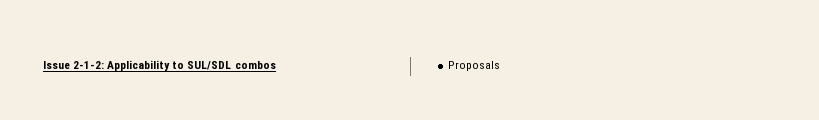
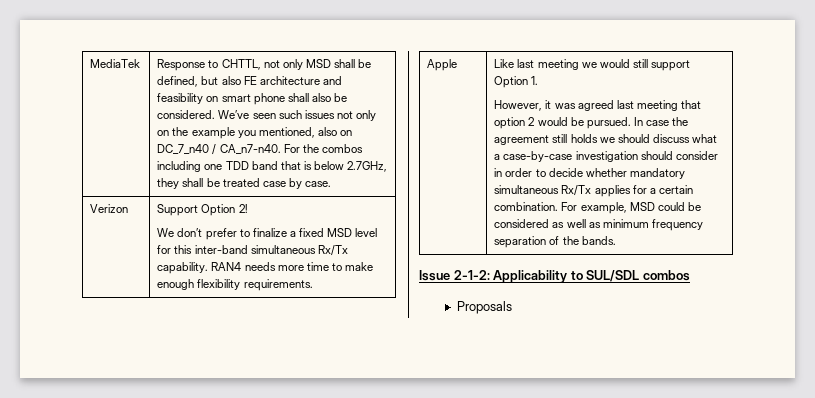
(43, 65) none -> [90,59,141,68] [157,59,372,71] [157,76,342,87] [157,93,348,105] [157,110,377,121] [157,127,353,139] [157,144,363,155] [157,161,388,172] [157,178,332,189] [90,204,129,213] [157,204,248,216] [157,228,378,240] [157,245,348,256] [157,262,374,274] [157,279,313,291] [427,59,458,71] [494,59,691,71] [494,76,539,88] [494,100,702,111] [494,117,689,129] [494,134,718,145] [494,151,718,162] [494,168,685,179] [494,185,693,197] [494,202,701,214] [494,219,703,231] [494,236,616,248] MediaTek | Response to CHTTL, not only MSD shall be defined, but also FE architecture and feasibility on smart phone shall also be considered. We’ve seen such issues not only on the example you mentioned, also on DC_7_n40 / CA_n7-n40. For the combos including one TDD band that is below 2.7GHz, they shall be treated case by case. // Verizon | Support Option 2! // We don’t prefer to finalize a fixed MSD level for this inter-band simultaneous Rx/Tx capability. RAN4 needs more time to make enough flexibility requirements. // Apple | Like last meeting we would still support Option 1. // However, it was agreed last meeting that option 2 would be pursued. In case the agreement still holds we should discuss what a case-by-case investigation should consider in order to decide whether mandatory simultaneous Rx/Tx applies for a certain combination. For example, MSD could be considered as well as minimum frequency separation of the bands. //

